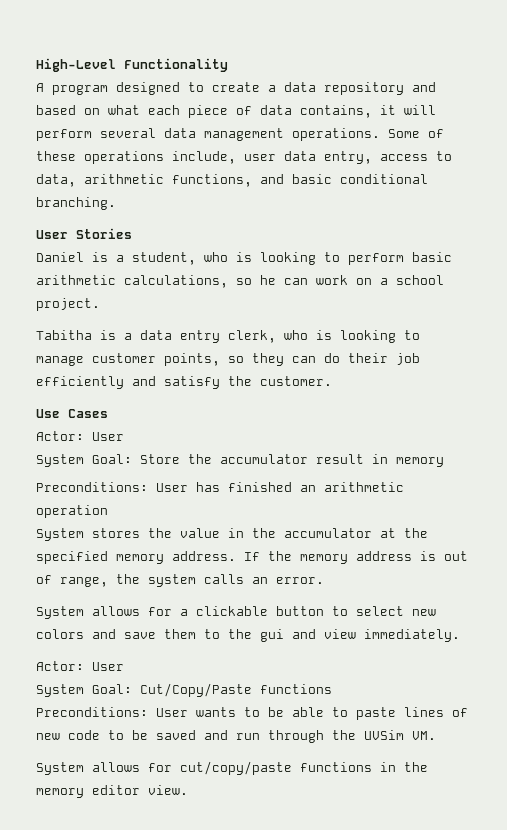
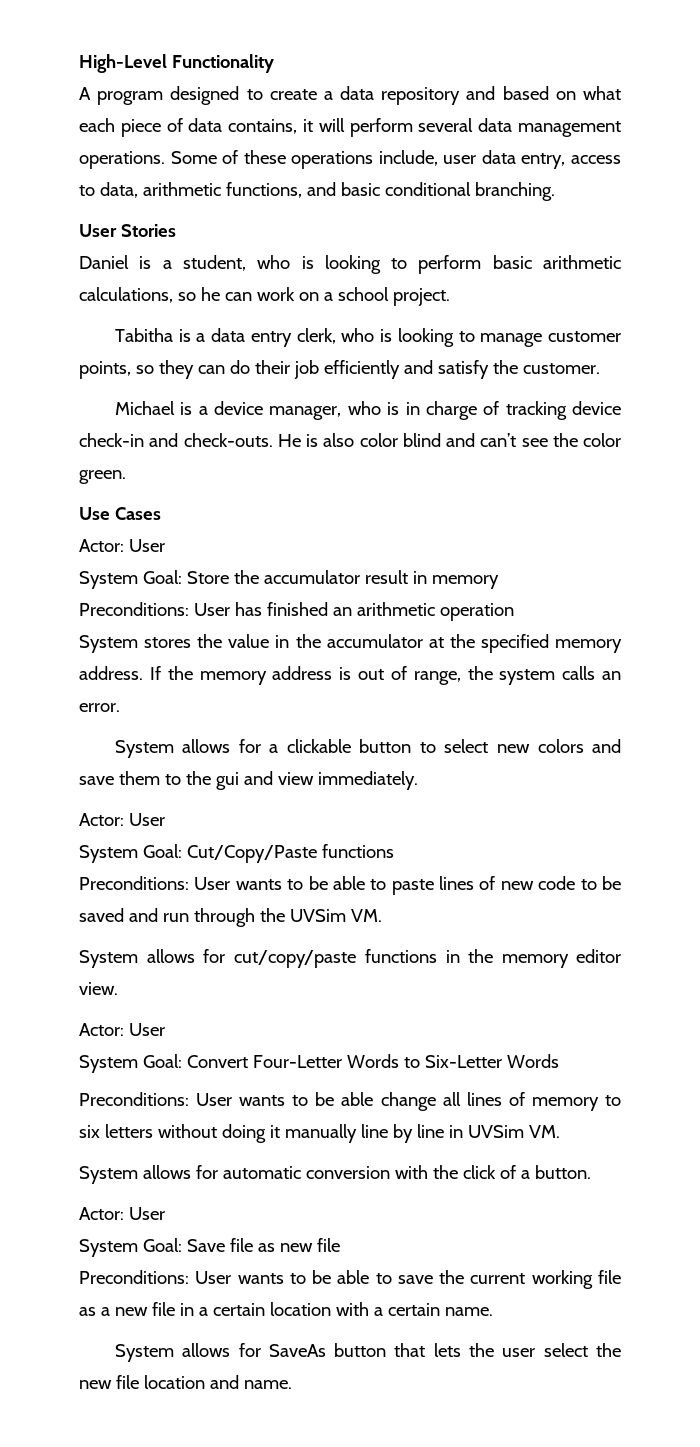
(332, 381) none -> [114,401,622,420] [79,433,621,447] [79,470,126,484] // Michael is a device manager, who is in charge of tracking device check-in and check-outs. He is also color blind and can’t see the color green.
(188, 790) none -> [79,1023,165,1036] [79,1054,559,1073] [79,1092,621,1111] [79,1124,560,1143] [79,1165,591,1184] [79,1207,165,1220] [79,1238,340,1257] [79,1270,621,1289] [79,1302,493,1316] [114,1343,622,1362] [79,1375,292,1389] // Actor: User // System Goal: Convert Four-Letter Words to Six-Letter Words // Preconditions: User wants to be able change all lines of memory to six letters without doing it manually line by line in UVSim VM. // System allows for automatic conversion with the click of a button. // Actor: User // System Goal: Save file as new file // Preconditions: User wants to be able to save the current working file as a new file in a certain location with a certain name. // System allows for SaveAs button that lets the user select the new file location and name.

